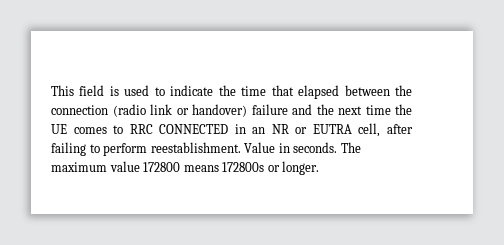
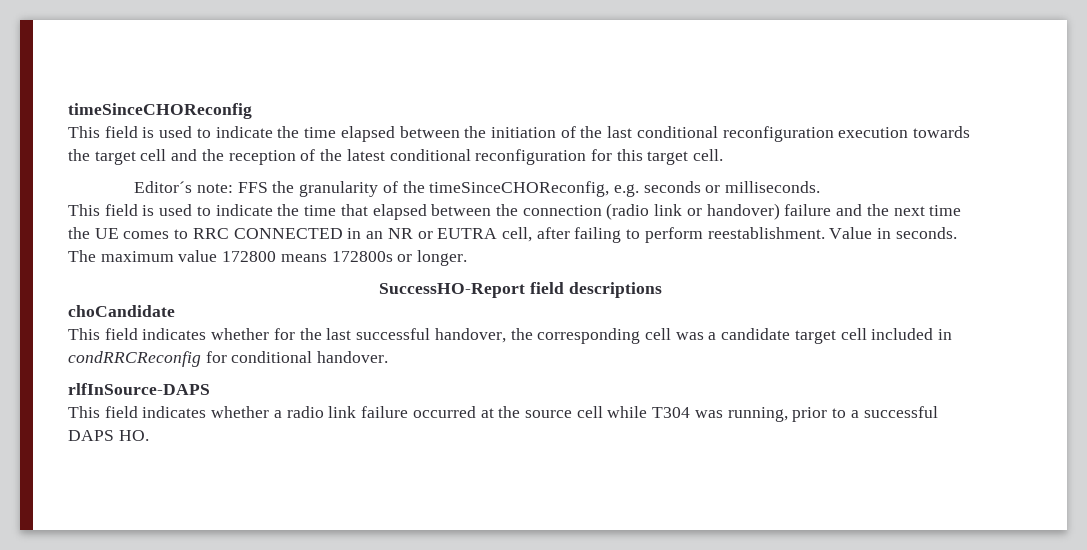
(51, 90) none -> [68,103,252,119] [68,126,971,142] [68,149,724,165] [134,181,821,197] timeSinceCHOReconfig // This field is used to indicate the time elapsed between the initiation of the last conditional reconfiguration execution towards the target cell and the reception of the latest conditional reconfiguration for this target cell. // Editor´s note: FFS the granularity of the timeSinceCHOReconfig, e.g. seconds or milliseconds. //
(320, 168) none -> [379,282,662,298] [68,305,175,317] [68,328,953,344] [68,351,389,367] [68,383,210,395] [68,406,938,422] [68,430,149,441] // SuccessHO-Report field descriptions // choCandidate // This field indicates whether for the last successful handover, the corresponding cell was a candidate target cell included in condRRCReconfig for conditional handover. // rlfInSource-DAPS // This field indicates whether a radio link failure occurred at the source cell while T304 was running, prior to a successful DAPS HO.

